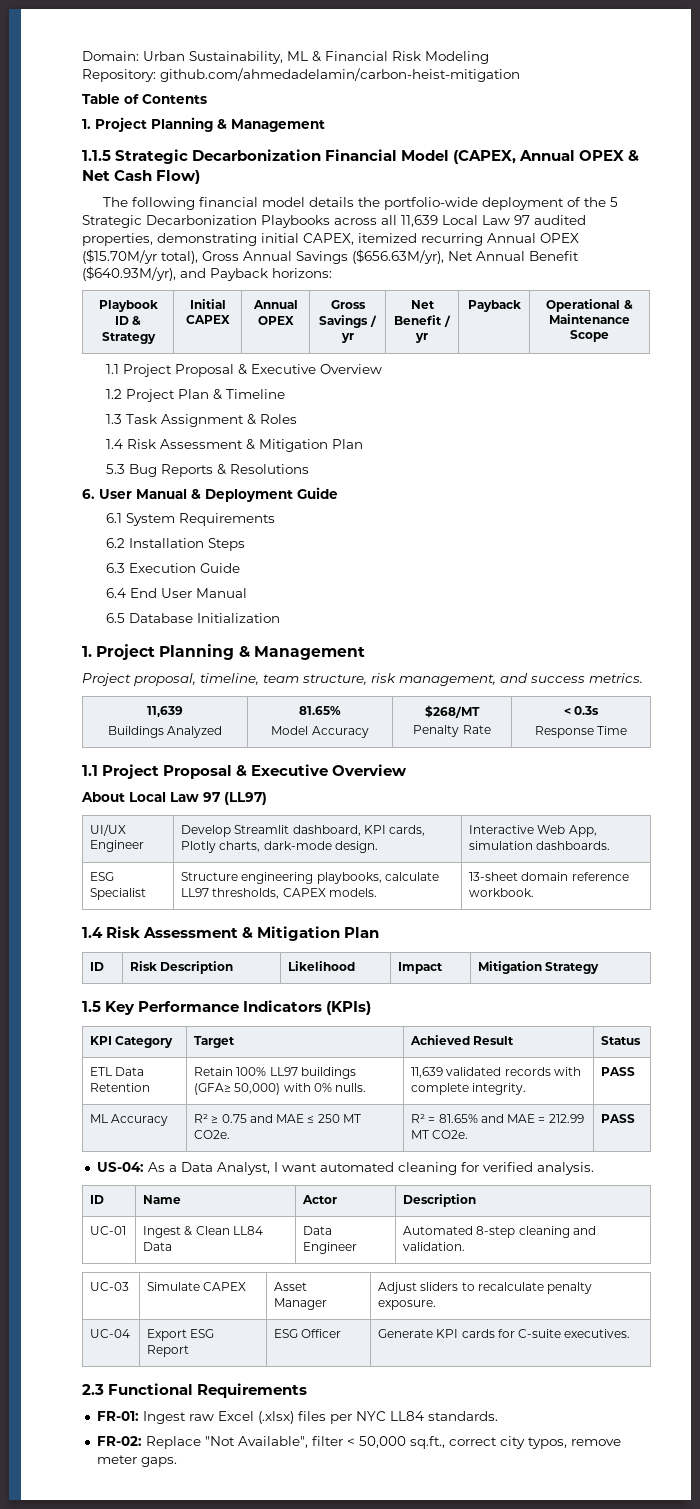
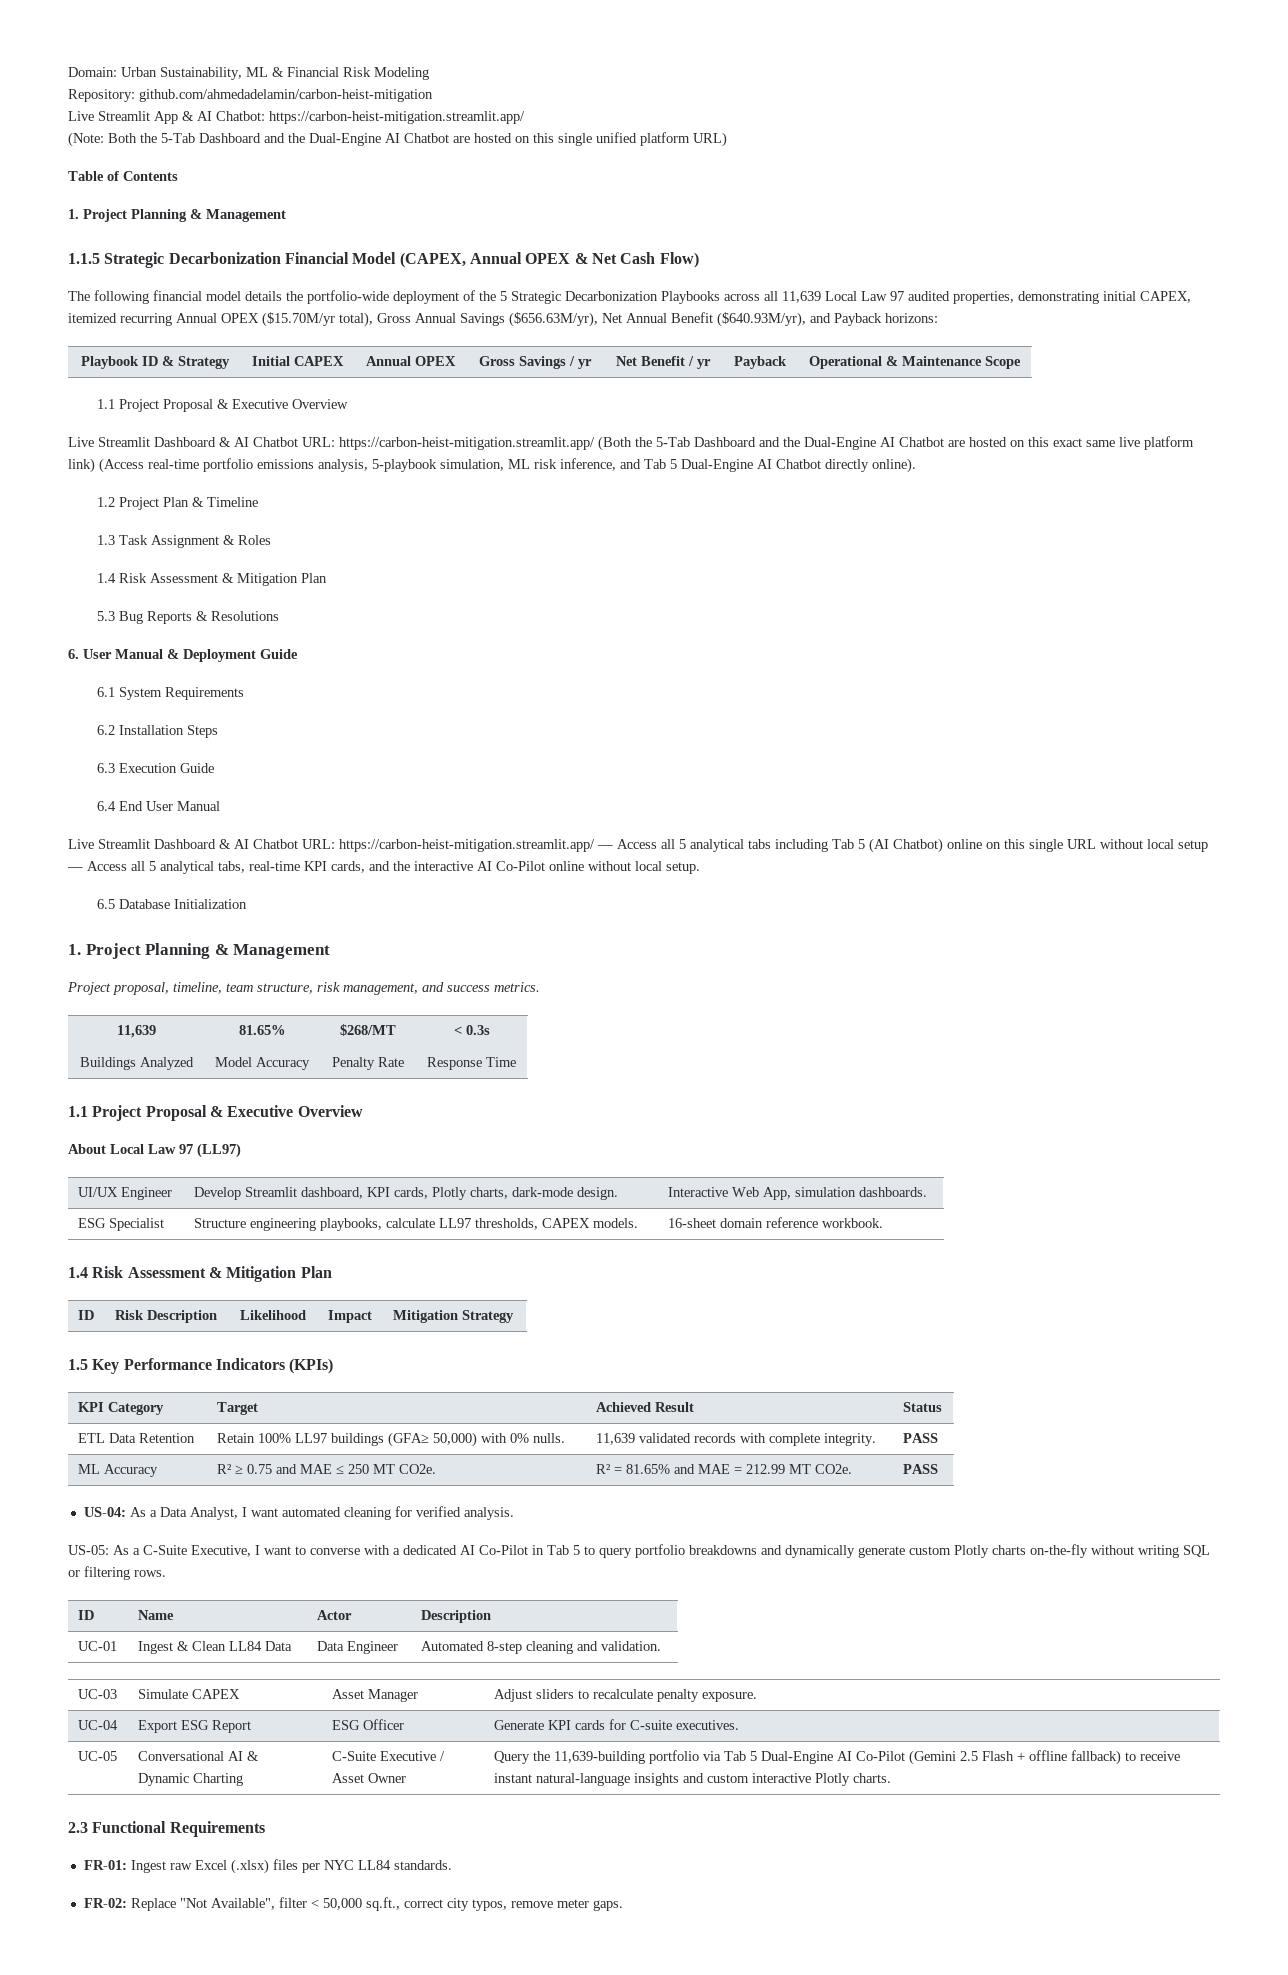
(520, 75) none -> [68,111,525,124] [68,132,727,147] // Live Streamlit App & AI Chatbot: https://carbon-heist-mitigation.streamlit.app/ // (Note: Both the 5-Tab Dashboard and the Dual-Engine AI Chatbot are hosted on this single unified platform URL)
(383, 369) none -> [68,436,1194,451] [68,458,916,473] // Live Streamlit Dashboard & AI Chatbot URL: https://carbon-heist-mitigation.streamlit.app/ (Both the 5-Tab Dashboard and the Dual-Engine AI Chatbot are hosted on this exact same live platform link) (Access real-time portfolio emissions analysis, 5-playbook simulation, ML risk inference, and Tab 5 Dual-Engine AI Chatbot directly online).
(248, 593) none -> [68,838,1208,853] [67,861,700,874] // Live Streamlit Dashboard & AI Chatbot URL: https://carbon-heist-mitigation.streamlit.app/ — Access all 5 analytical tabs including Tab 5 (AI Chatbot) online on this single URL without local setup — Access all 5 analytical tabs, real-time KPI cards, and the interactive AI Co-Pilot online without local setup.
[469,872,519,881] 13-sheet -> [668,1218,717,1228] 16-sheet
(594, 1168) none -> [68,1544,1210,1558] [68,1566,166,1580] // US-05: As a C-Suite Executive, I want to converse with a dedicated AI Co-Pilot in Tab 5 to query portfolio breakdowns and dynamically generate custom Plotly charts on-the-fly without writing SQL or filtering rows.
(631, 1333) none -> [78,1751,118,1761] [138,1751,260,1761] [138,1773,244,1786] [332,1751,446,1761] [332,1773,407,1783] [494,1750,1181,1765] [494,1773,892,1786] // UC-05 | Conversational AI & Dynamic Charting | C-Suite Executive / Asset Owner | Query the 11,639-building portfolio via Tab 5 Dual-Engine AI Co-Pilot (Gemini 2.5 Flash + offline fallback) to receive instant natural-language insights and custom interactive Plotly charts.

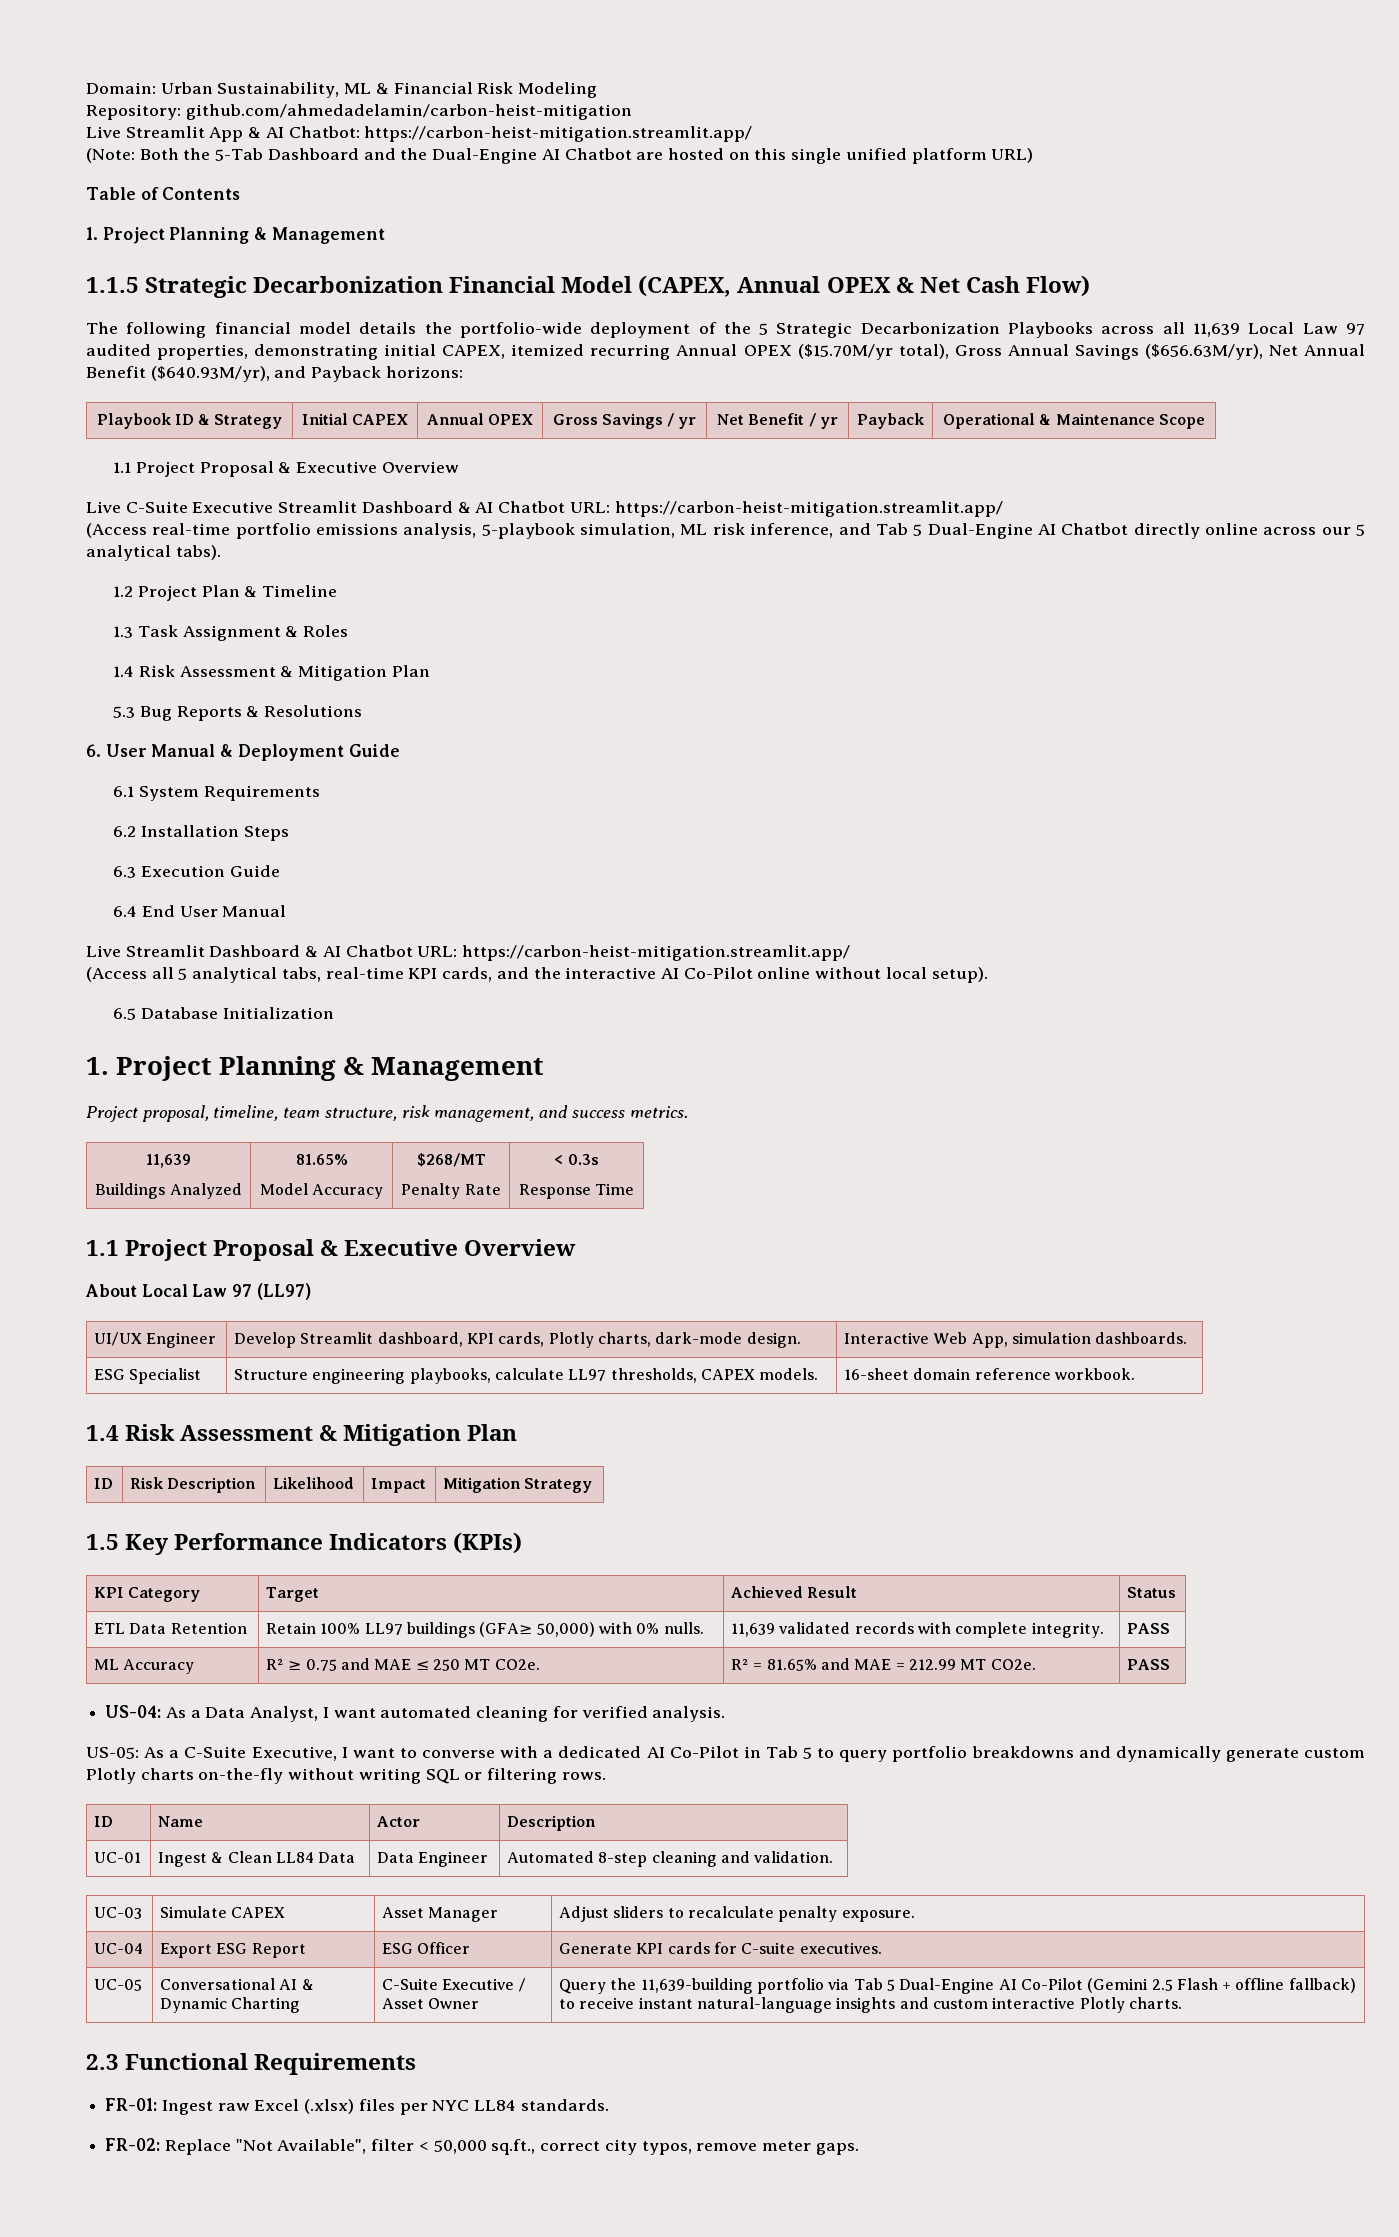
[98,436,1194,451] [68,458,95,473] Streamlit Dashboard & AI Chatbot URL: https://carbon-heist-mitigation.streamlit.app/ (Both the 5-Tab Dashboard and the Dual-Engine AI Chatbot are hosted on this exact same live platform link) -> [125,501,1003,517] C-Suite Executive Streamlit Dashboard & AI Chatbot URL: https://carbon-heist-mitigation.streamlit.app/ //
[872,458,916,473] online). -> [1204,523,1365,536] [86,545,221,561] online across our 5 analytical tabs).
[597,838,1208,853] [67,861,127,871] — Access all 5 analytical tabs including Tab 5 (AI Chatbot) online on this single URL without local setup — Access -> [86,967,147,982] // (Access
[666,862,700,874] setup. -> [931,967,988,983] setup).

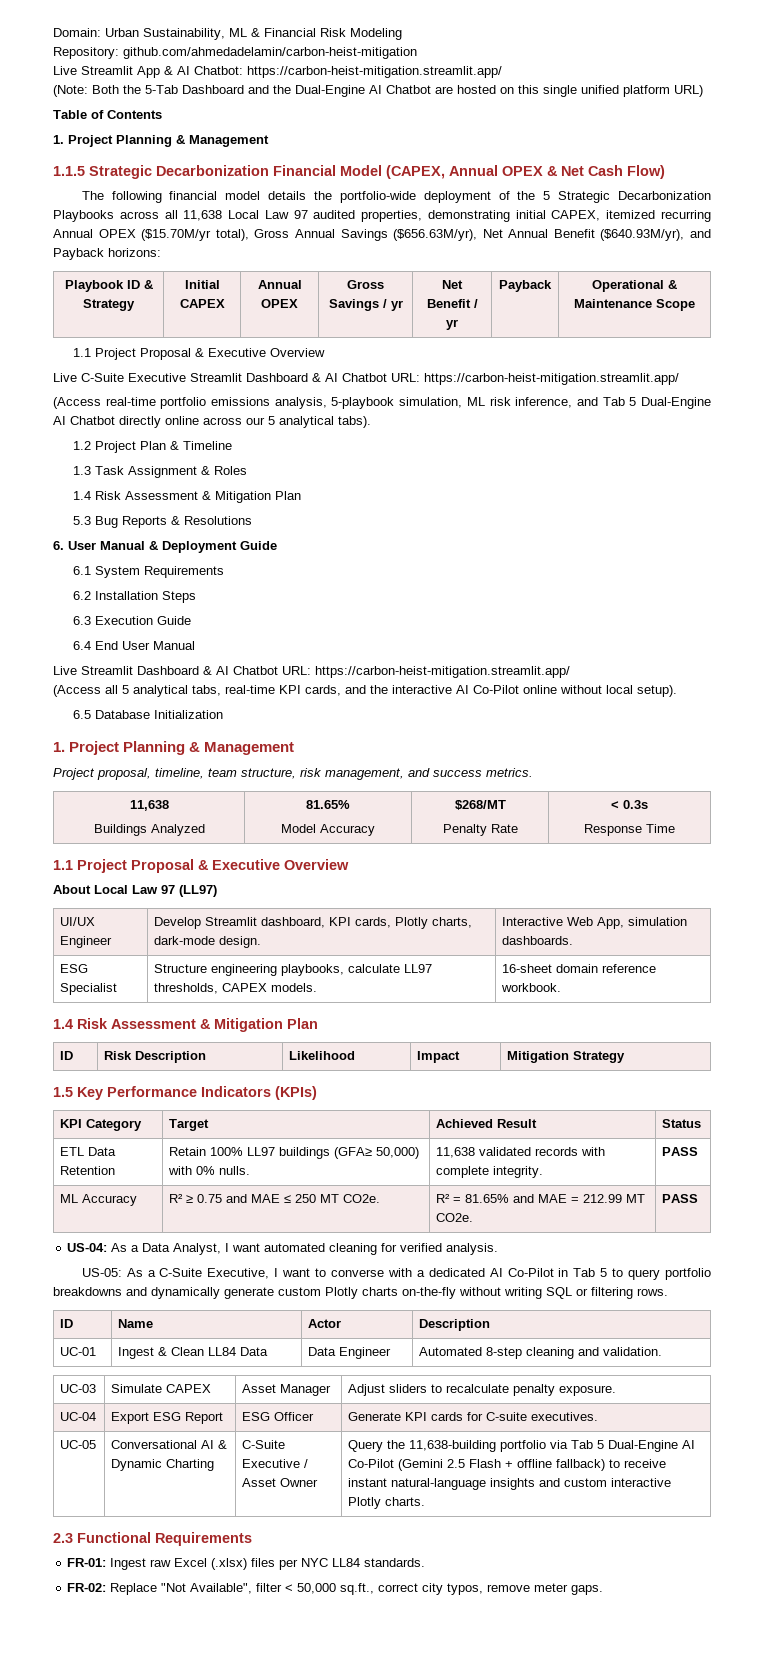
[1193,323,1241,337] 11,639 -> [183,210,223,221] 11,638
[146,1154,191,1168] 11,639 -> [129,800,169,811] 11,638
[731,1623,776,1637] 11,639 -> [436,1147,476,1158] 11,638
[640,1978,753,1994] 11,639-building -> [409,1440,497,1452] 11,638-building

